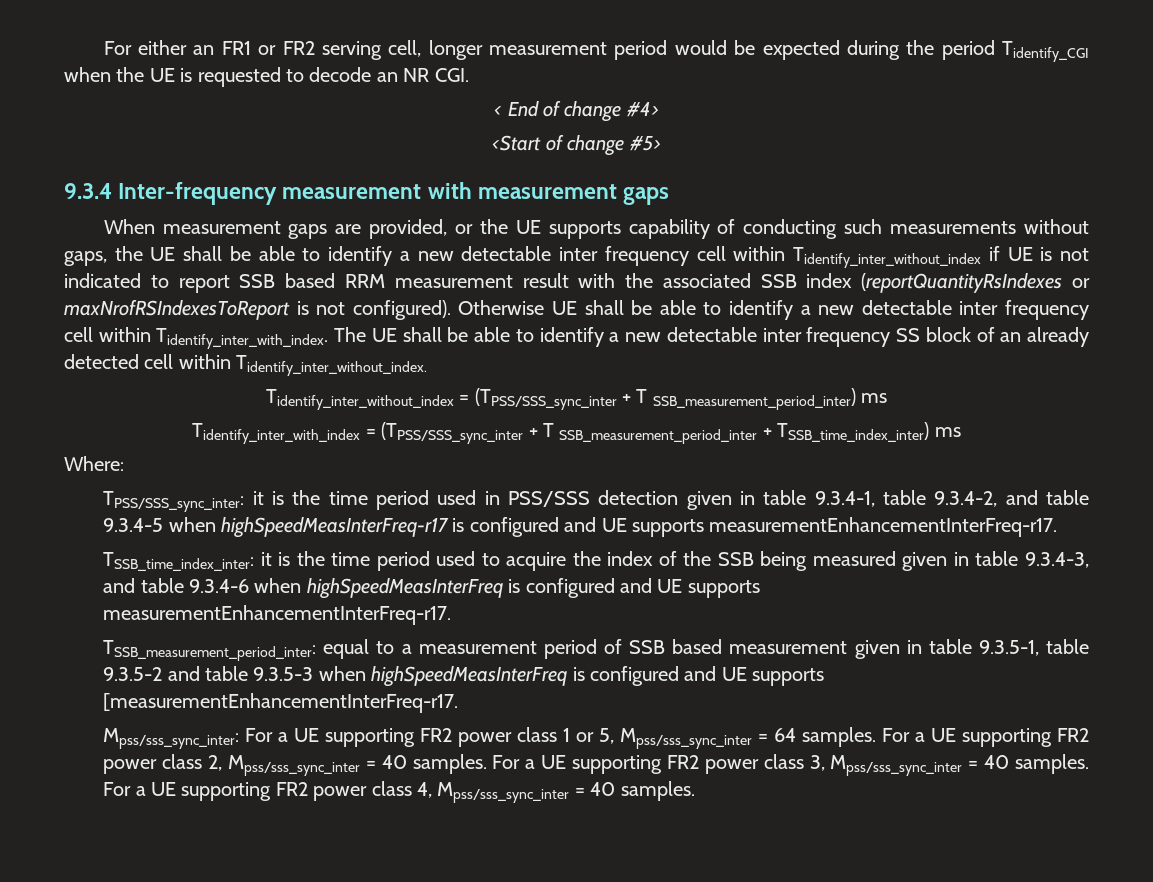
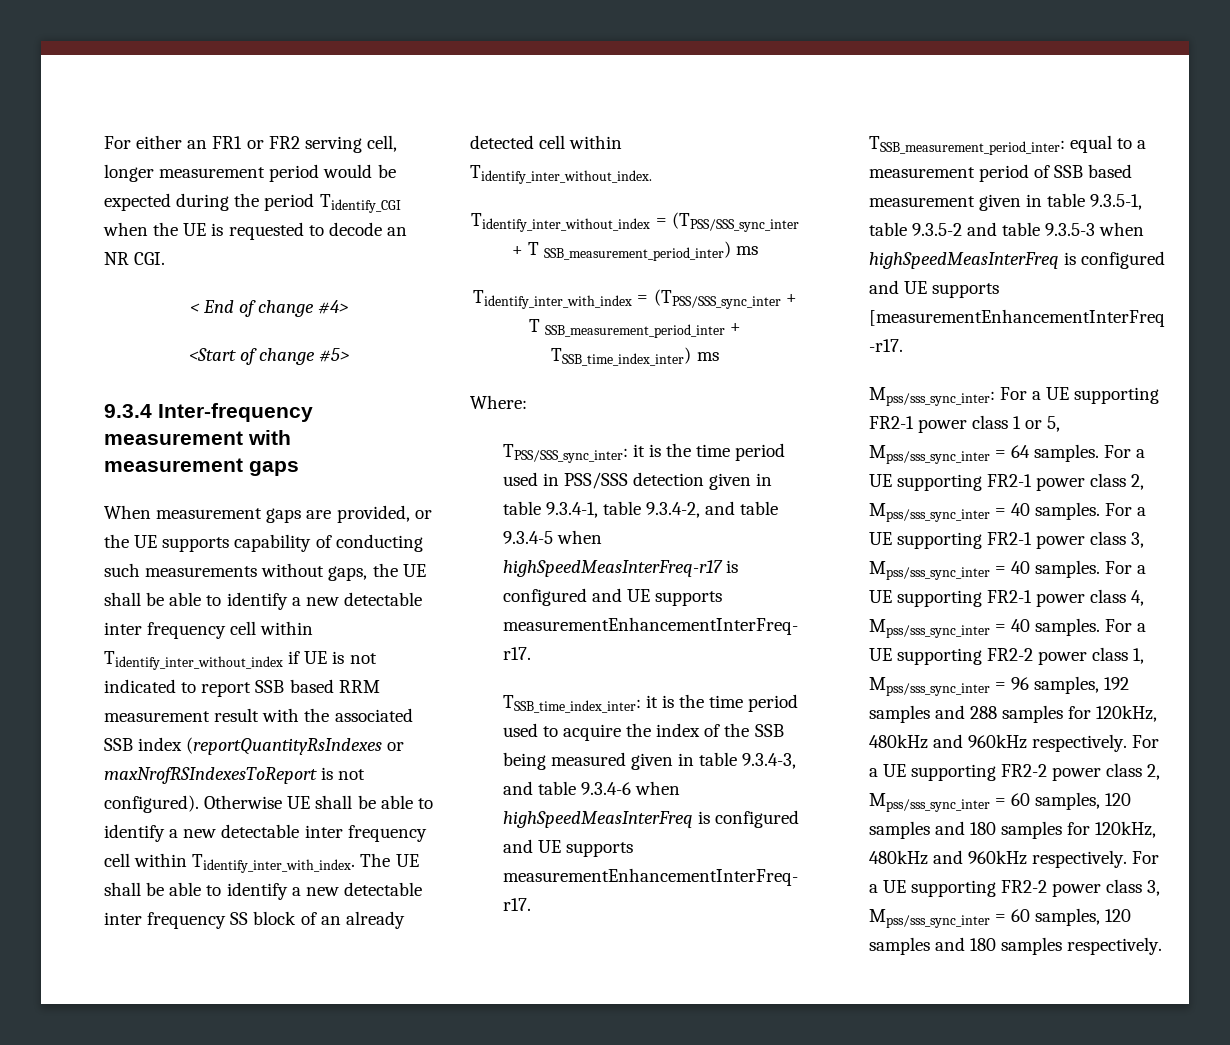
[420,728,453,742] FR2 -> [868,416,914,429] FR2-1
[1057,728,1089,742] FR2 -> [986,474,1032,487] FR2-1
[666,755,699,769] FR2 -> [986,532,1032,545] FR2-1
[275,782,308,796] FR2 -> [986,590,1032,603] FR2-1
(695, 791) none -> [1105,619,1147,632] [868,647,1145,665] [868,676,1130,696] [868,705,1158,723] [868,734,1160,752] [868,763,1161,781] [868,792,1132,812] [868,821,1157,839] [868,850,1160,868] [868,879,1161,897] [868,908,1132,928] [868,937,1163,955] For a UE supporting FR2-2 power class 1, Mpss/sss_sync_inter = 96 samples, 192 samples and 288 samples for 120kHz, 480kHz and 960kHz respectively. For a UE supporting FR2-2 power class 2, Mpss/sss_sync_inter = 60 samples, 120 samples and 180 samples for 120kHz, 480kHz and 960kHz respectively. For a UE supporting FR2-2 power class 3, Mpss/sss_sync_inter = 60 samples, 120 samples and 180 samples respectively.

